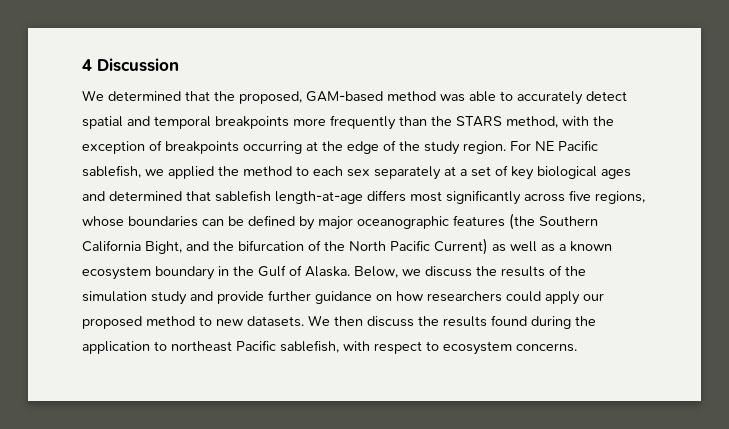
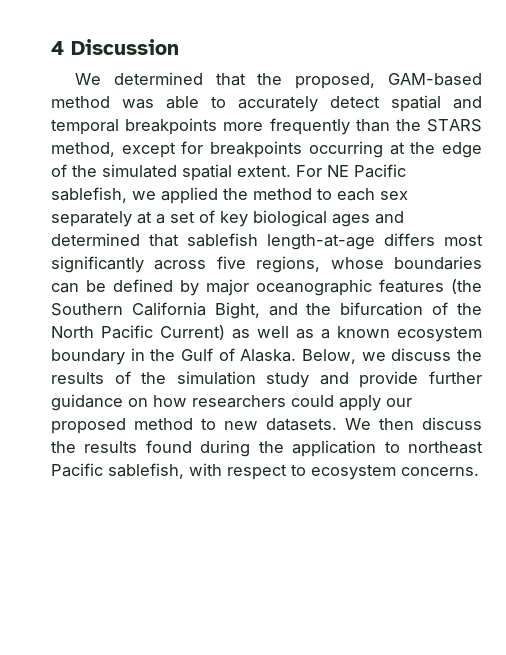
[562,116,614,126] [82,140,162,154] with the exception of -> [121,141,204,158] except for
[424,141,506,155] study region. -> [102,164,291,181] simulated spatial extent.

